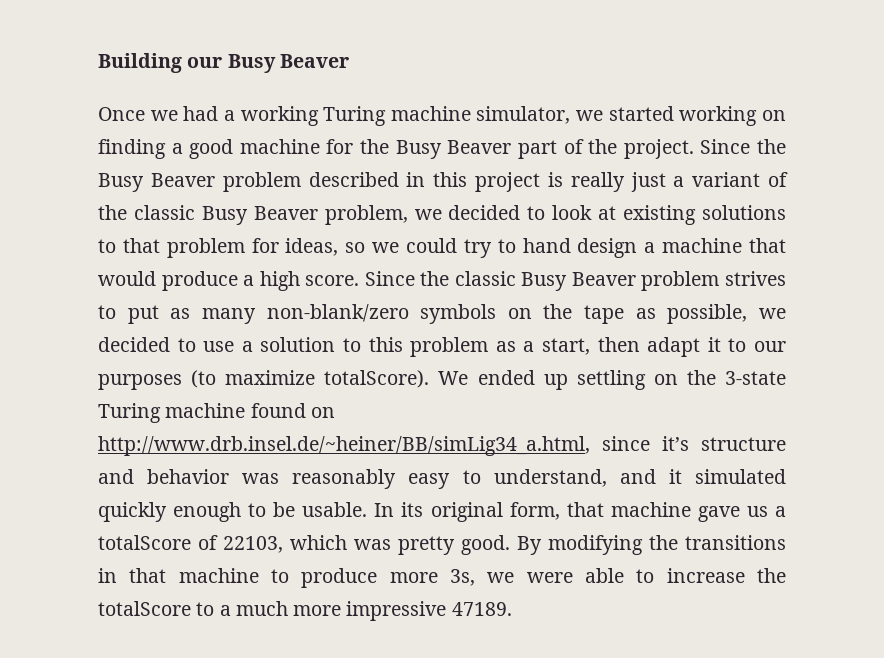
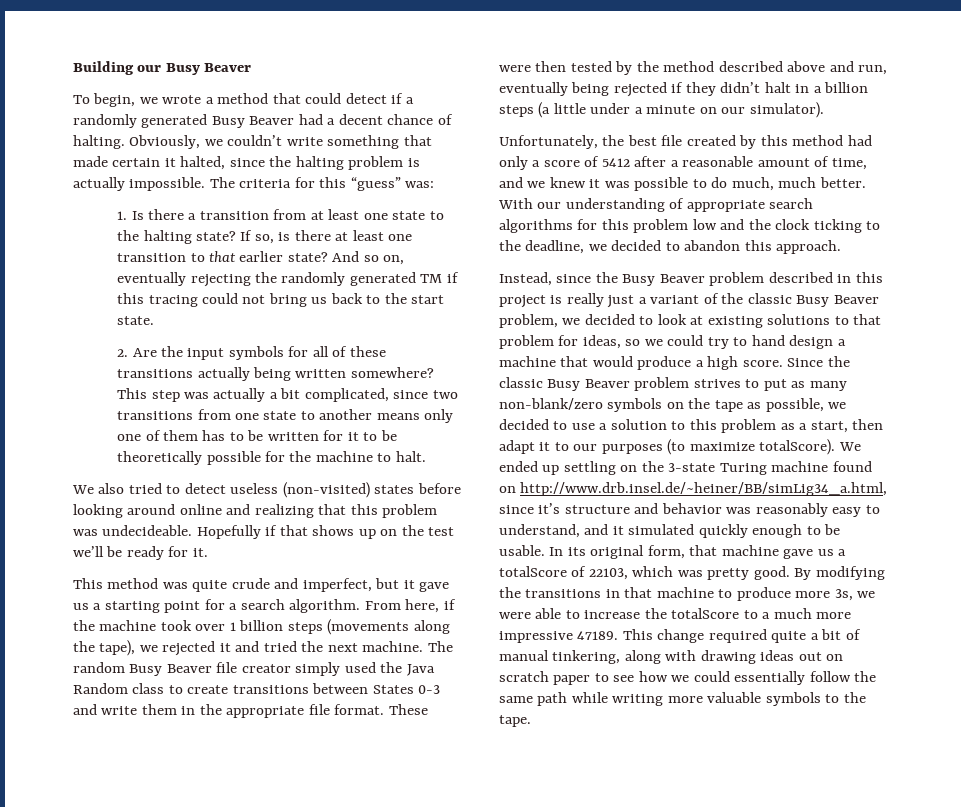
[98,106,786,126] [98,139,751,159] Once we had a working Turing machine simulator, we started working on finding a good machine for the Busy Beaver part of the project. Since -> [73,93,414,107] [73,114,453,128] [73,135,432,149] [73,156,420,170] [73,177,435,191] [117,209,444,220] [117,230,413,244] [117,251,405,265] [117,272,459,287] [117,293,445,307] [117,316,155,325] [117,346,386,360] [117,367,434,381] [117,388,458,402] [117,409,454,423] [117,430,397,441] [117,451,426,465] [72,482,461,498] [73,504,438,518] [73,525,455,539] [73,546,208,560] [73,578,450,592] [73,599,456,613] [73,619,450,635] [73,640,453,656] [73,662,435,676] [73,683,441,694] [73,704,428,718] [499,61,888,75] [499,82,869,97] [499,102,824,118] [499,135,872,149] [499,156,867,170] [499,177,866,191] [498,198,814,212] [499,219,881,233] [499,240,842,254] [499,272,592,286] To begin, we wrote a method that could detect if a randomly generated Busy Beaver had a decent chance of halting. Obviously, we couldn’t write something that made certain it halted, since the halting problem is actually impossible. The criteria for this “guess” was: // 1. Is there a transition from at least one state to the halting state? If so, is there at least one transition to that earlier state? And so on, eventually rejecting the randomly generated TM if this tracing could not bring us back to the start state. // 2. Are the input symbols for all of these transitions actually being written somewhere? This step was actually a bit complicated, since two transitions from one state to another means only one of them has to be written for it to be theoretically possible for the machine to halt. // We also tried to detect useless (non-visited) states before looking around online and realizing that this problem was undecideable. Hopefully if that shows up on the test we’ll be ready for it. // This method was quite crude and imperfect, but it gave us a starting point for a search algorithm. From here, if the machine took over 1 billion steps (movements along the tape), we rejected it and tried the next machine. The random Busy Beaver file creator simply used the Java Random class to create transitions between States 0-3 and write them in the appropriate file format. These were then tested by the method described above and run, eventually being rejected if they didn’t halt in a billion steps (a little under a minute on our simulator). // Unfortunately, the best file created by this method had only a score of 5412 after a reasonable amount of time, and we knew it was possible to do much, much better. With our understanding of appropriate search algorithms for this problem low and the clock ticking to the deadline, we decided to abandon this approach. // Instead, since
(512, 609) none -> [622,629,861,643] [499,650,844,664] [499,671,877,685] [499,692,866,706] [499,715,531,727] This change required quite a bit of manual tinkering, along with drawing ideas out on scratch paper to see how we could essentially follow the same path while writing more valuable symbols to the tape.

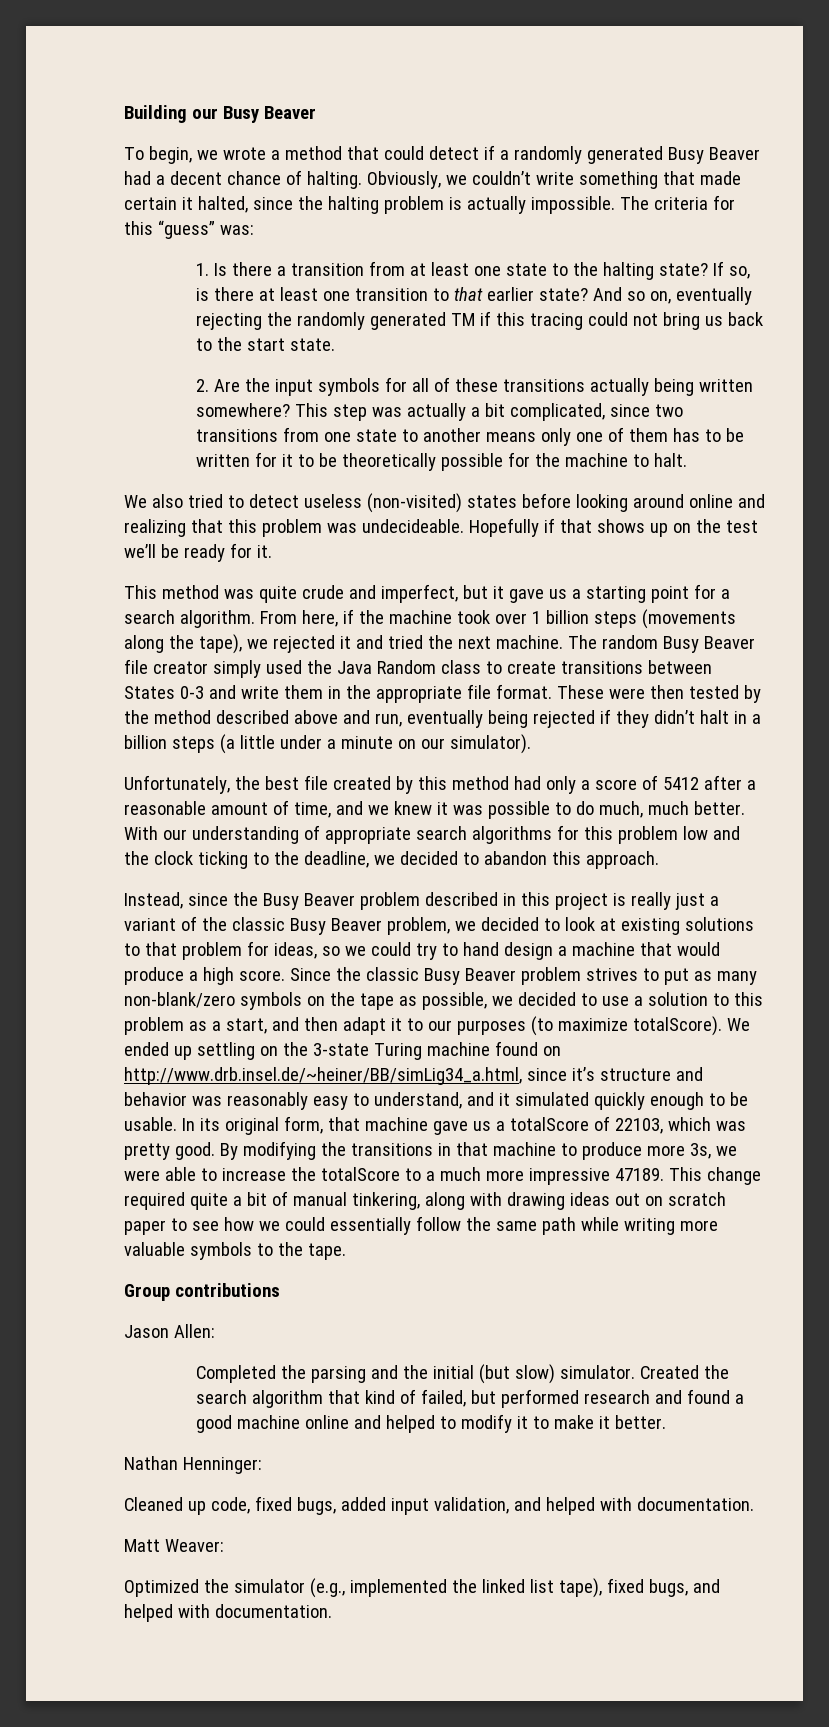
(848, 427) none -> [271,1017,299,1031] and
(531, 721) none -> [124,1283,280,1301] [124,1324,215,1338] [196,1364,730,1384] [196,1389,745,1408] [196,1414,667,1433] [124,1456,262,1474] [124,1496,754,1515] [124,1539,224,1552] [124,1578,720,1598] [124,1604,332,1622] // Group contributions // Jason Allen: // Completed the parsing and the initial (but slow) simulator. Created the search algorithm that kind of failed, but performed research and found a good machine online and helped to modify it to make it better. // Nathan Henninger: // Cleaned up code, fixed bugs, added input validation, and helped with documentation. // Matt Weaver: // Optimized the simulator (e.g., implemented the linked list tape), fixed bugs, and helped with documentation.

